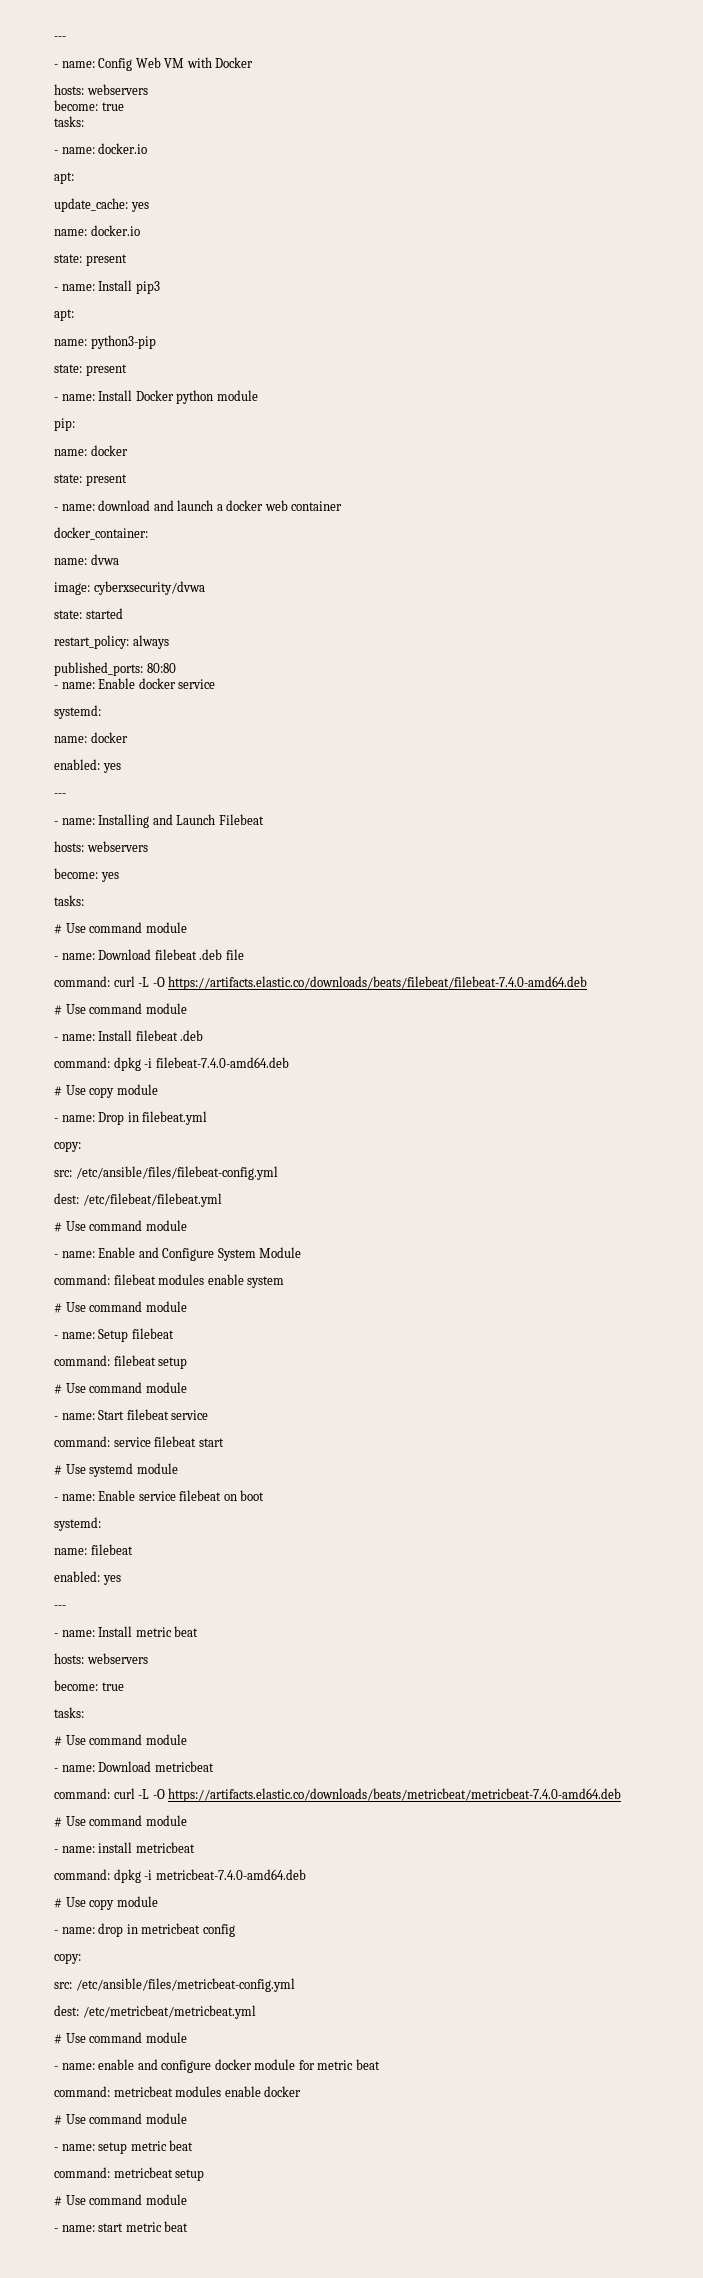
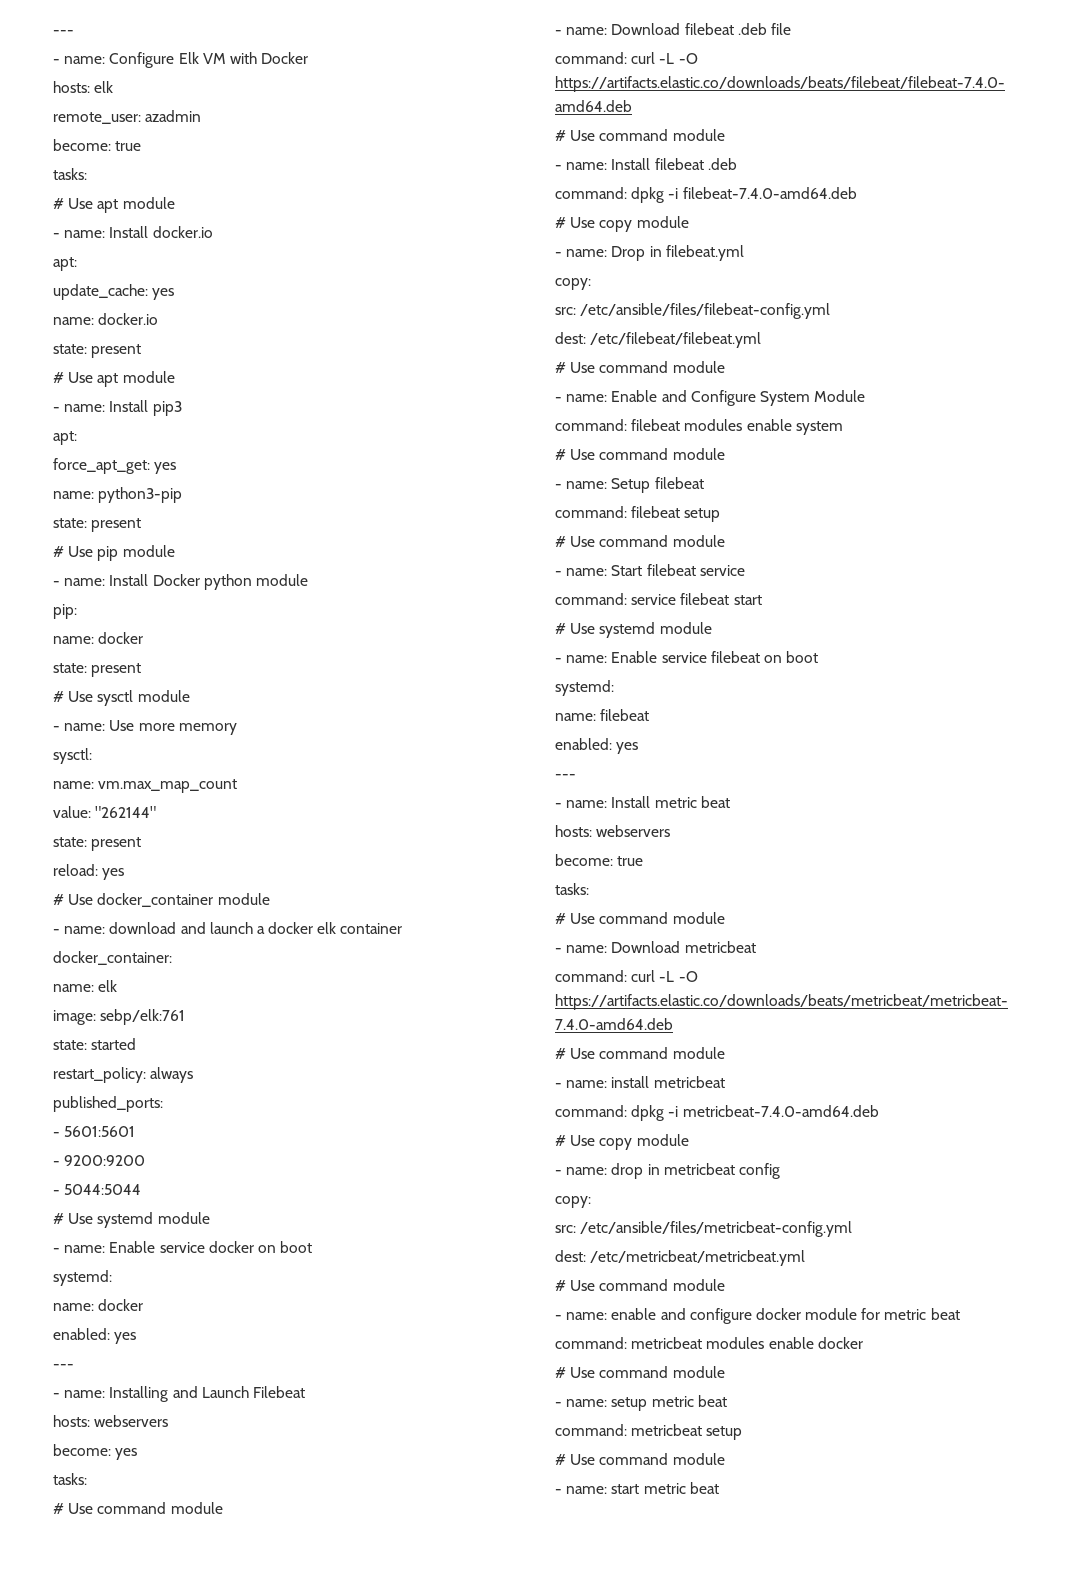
[54,36,66,40] [54,57,161,71] --- // - name: Config Web -> [53,30,74,35] [53,52,199,68] --- // - name: Configure Elk
[86,84,148,95] [54,100,124,111] [54,116,84,127] [54,147,95,154] webservers // become: true // tasks: // - name: -> [94,81,114,93] [53,110,202,124] [53,139,142,151] [53,168,87,180] [53,197,175,213] [53,226,149,238] elk // remote_user: azadmin // become: true // tasks: // # Use apt module // - name: Install
(127, 260) none -> [53,371,175,387] // # Use apt module
(74, 315) none -> [53,458,177,474] // force_apt_get: yes
(127, 370) none -> [53,545,175,561] // # Use pip module
(127, 480) none -> [53,690,190,706] [53,720,237,735] [53,748,92,764] [53,779,238,793] [53,806,157,818] [53,837,142,851] [53,864,125,880] [53,893,270,907] // # Use sysctl module // - name: Use more memory // sysctl: // name: vm.max_map_count // value: "262144" // state: present // reload: yes // # Use docker_container module
[264,500,288,511] web -> [317,922,337,934] elk
[90,554,119,565] dvwa -> [98,980,118,992] elk
[93,581,205,595] cyberxsecurity/dvwa -> [100,1009,186,1025] sebp/elk:761
[146,663,176,673] [54,678,216,689] 80:80 // - name: Enable docker service -> [53,1126,136,1137] [53,1155,146,1166] [53,1184,142,1195] [53,1212,210,1228] [53,1241,313,1253] // - 5601:5601 // - 9200:9200 // - 5044:5044 // # Use systemd module // - name: Enable service docker on boot

